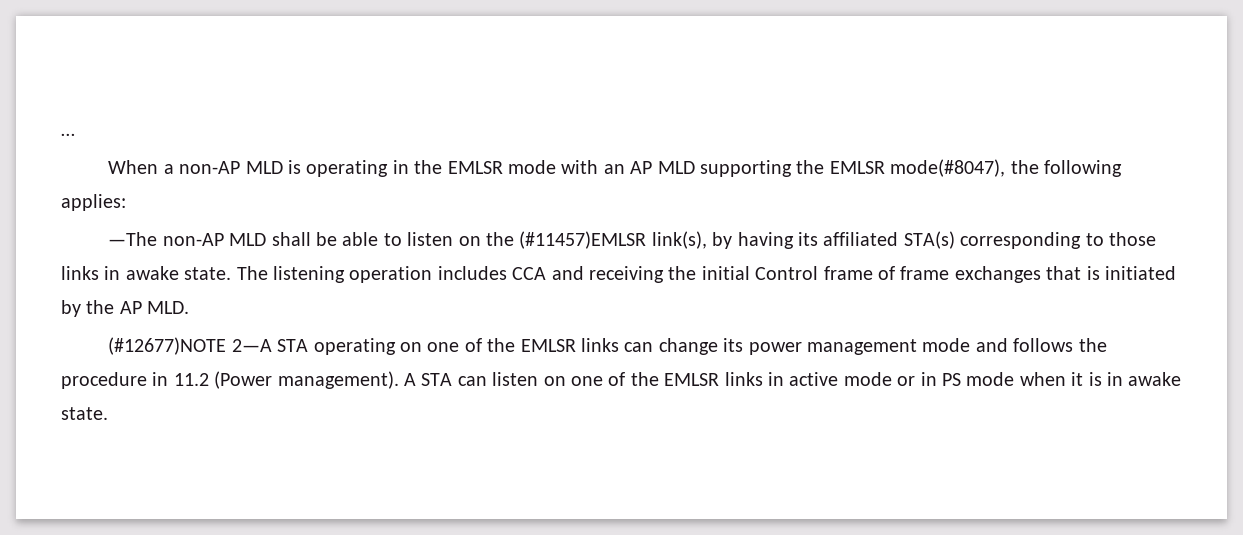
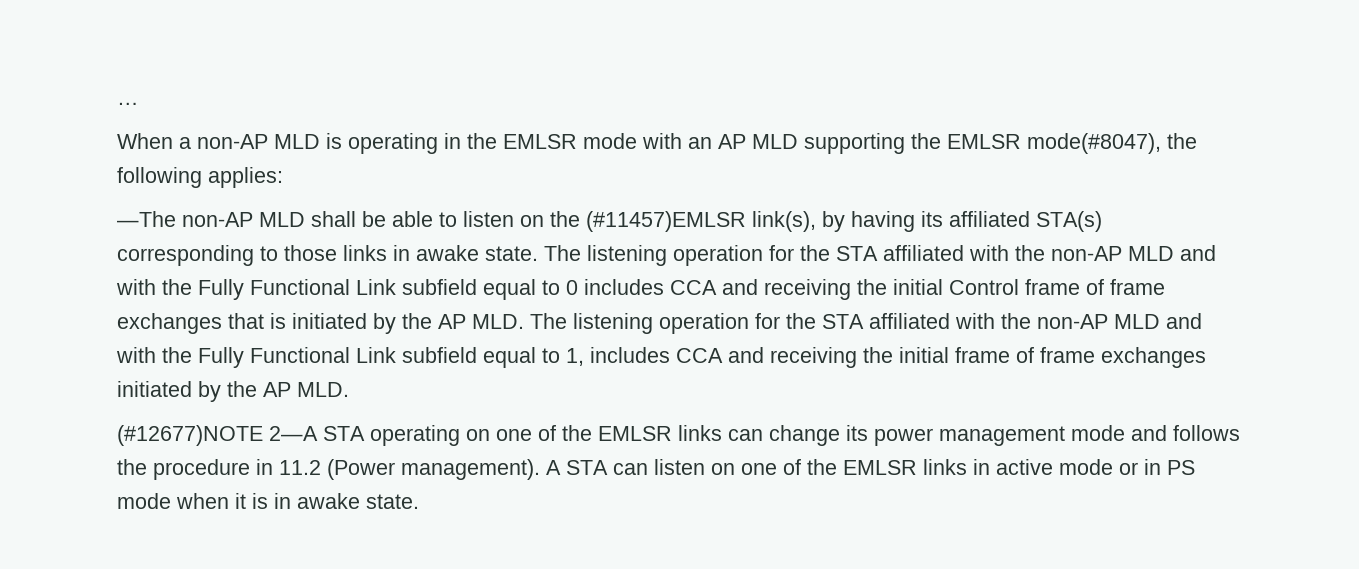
(433, 274) none -> [769,245,1216,261] [116,279,578,300] for the STA affiliated with the non-AP MLD and with the Fully Functional Link subfield equal to 0
(190, 307) none -> [530,313,1202,334] [116,347,1206,368] [117,381,349,402] The listening operation for the STA affiliated with the non-AP MLD and with the Fully Functional Link subfield equal to 1, includes CCA and receiving the initial frame of frame exchanges initiated by the AP MLD.

